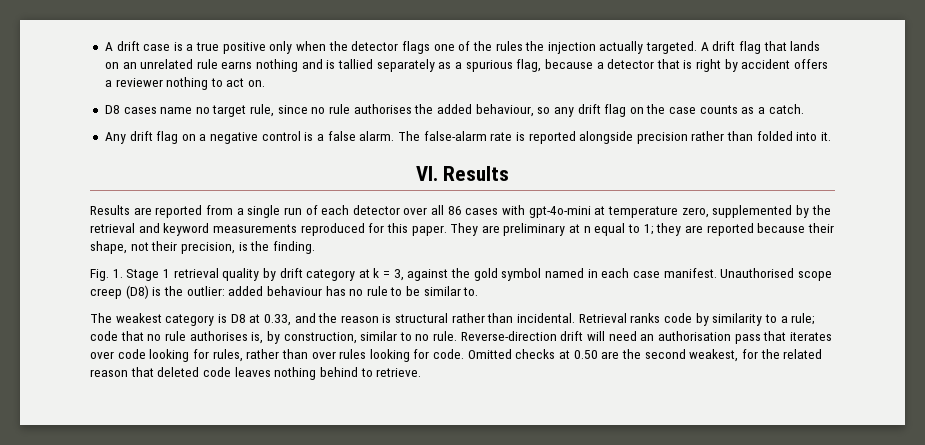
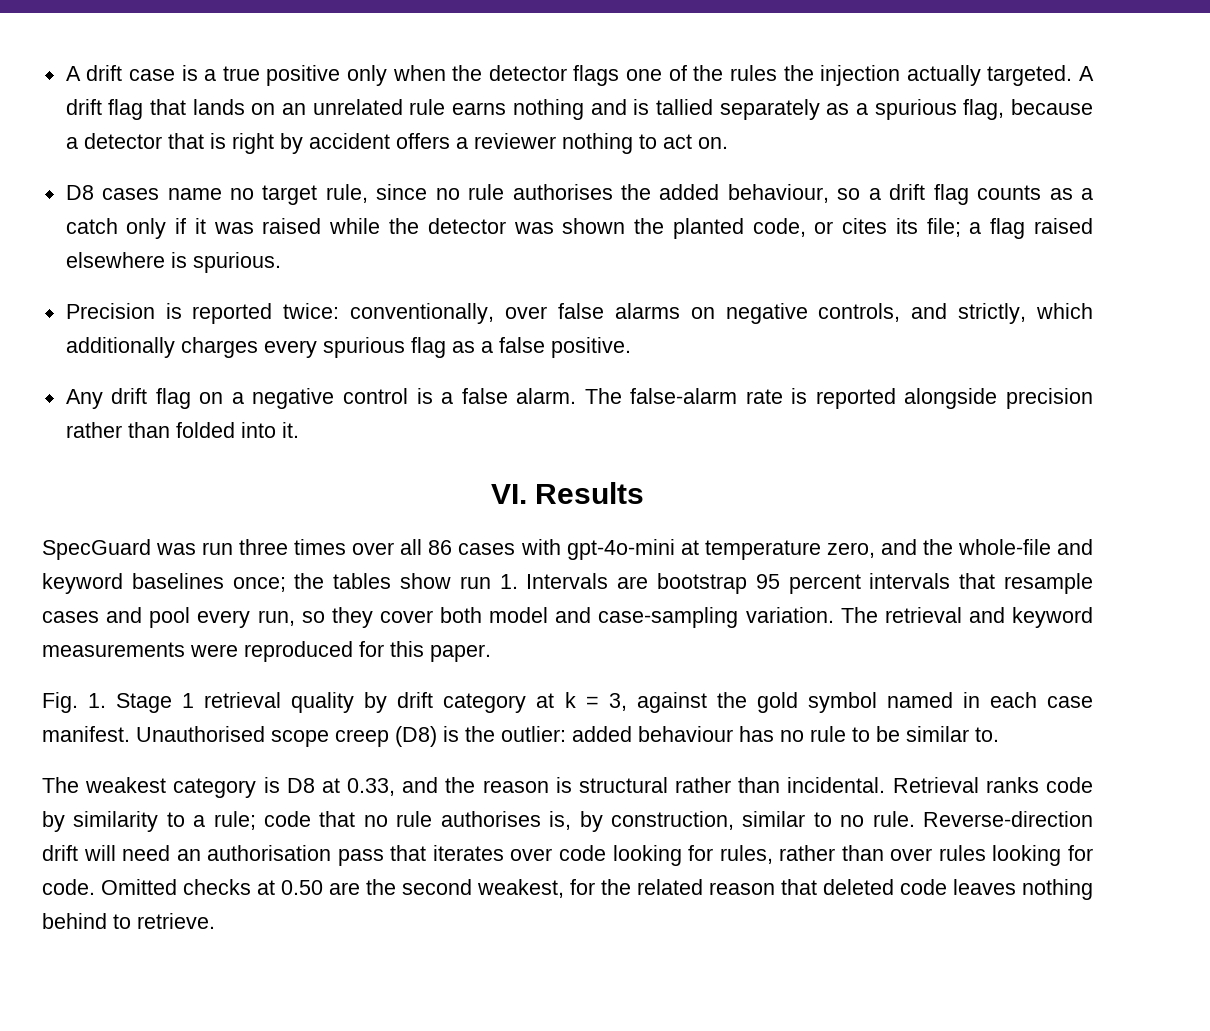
[553,104,804,117] any drift flag on the case counts as a catch. -> [868,184,1093,205] [65,218,1094,239] [65,252,281,273] [65,303,1093,324] [65,337,631,358] a drift flag counts as a catch only if it was raised while the detector was shown the planted code, or cites its file; a flag raised elsewhere is spurious. // Precision is reported twice: conventionally, over false alarms on negative controls, and strictly, which additionally charges every spurious flag as a false positive.
[90,205,400,218] Results are reported from a single run of each detector -> [42,539,347,560] SpecGuard was run three times
[712,205,831,218] supplemented by the -> [880,539,1093,555] [42,573,1093,594] [42,607,878,628] and the whole-file and keyword baselines once; the tables show run 1. Intervals are bootstrap 95 percent intervals that resample cases and pool every run, so they cover both model and case-sampling variation. The
(297, 228) none -> [190,644,238,657] were
[450,223,834,236] [90,241,315,254] They are preliminary at n equal to 1; they are reported because their shape, not their precision, is the finding. -> (491, 653) none

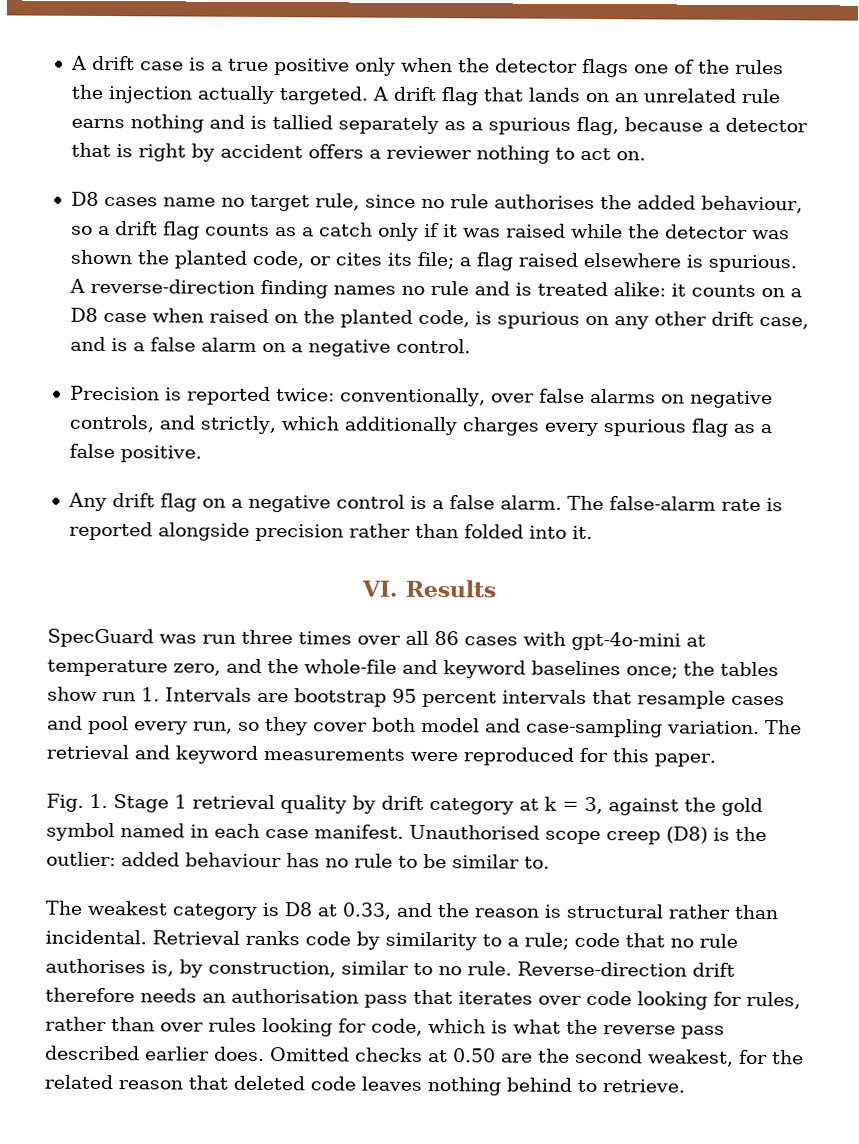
(281, 262) none -> [68,278,802,299] [69,307,809,330] [69,336,471,357] A reverse-direction finding names no rule and is treated alike: it counts on a D8 case when raised on the planted code, is spurious on any other drift case, and is a false alarm on a negative control.
[83,845,171,861] will need -> [45,987,197,1003] therefore needs
[42,879,95,895] code. -> [371,1018,725,1039] [45,1045,265,1061] code, which is what the reverse pass described earlier does.

